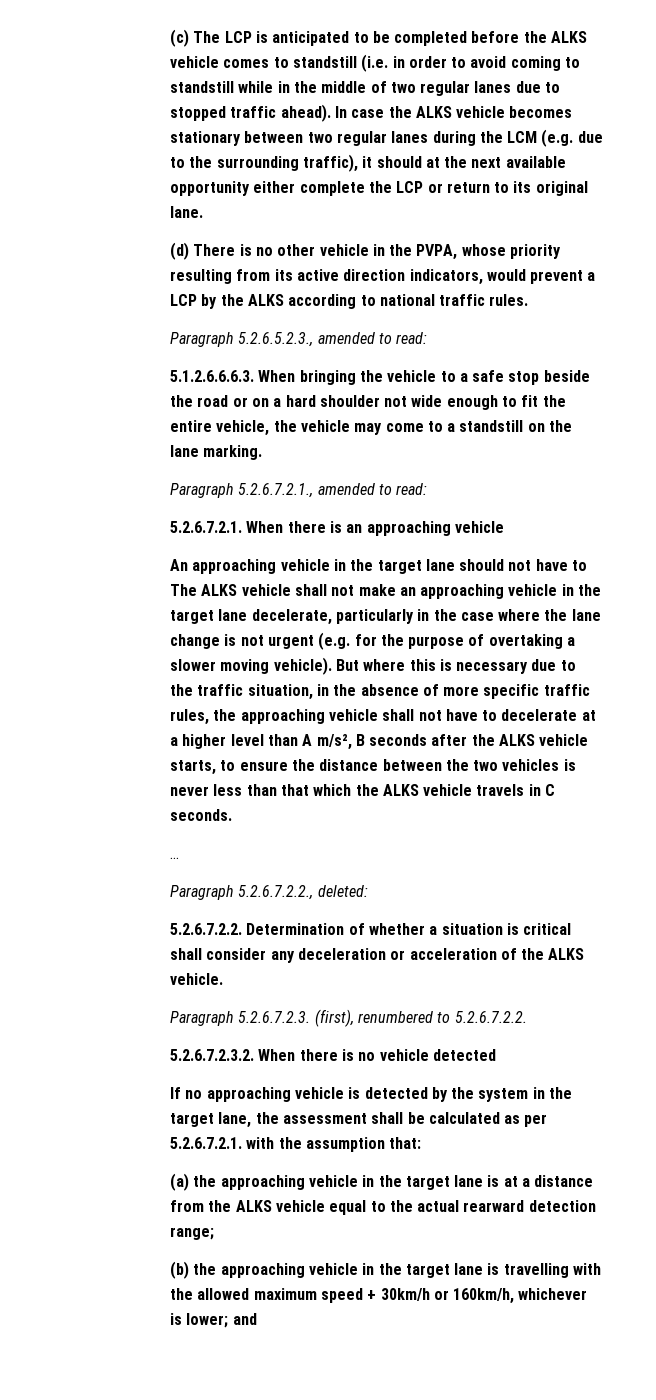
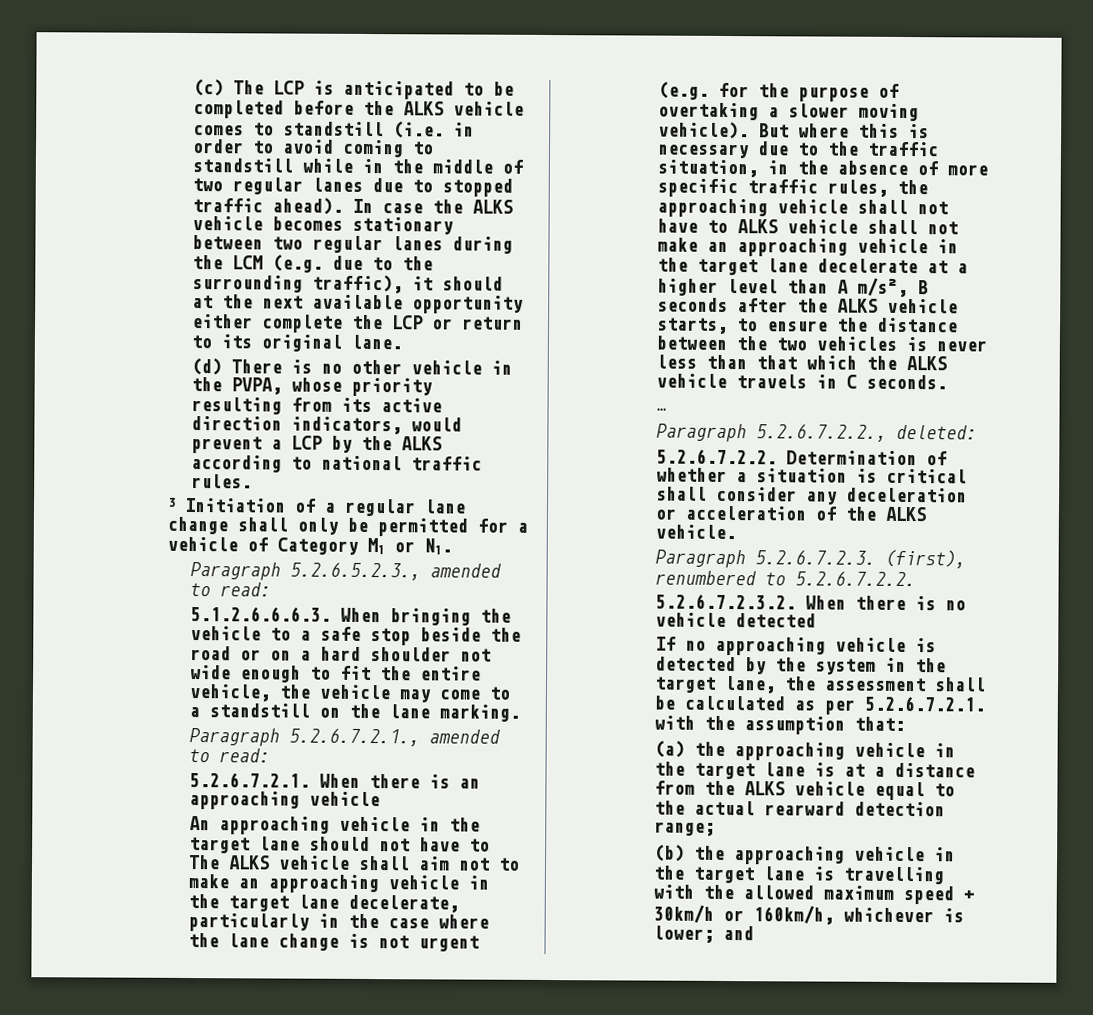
(529, 300) none -> [166,497,466,517] [166,516,528,537] [166,536,452,555] // 3 Initiation of a regular lane change shall only be permitted for a vehicle of Category M1 or N1.
[331,585,355,596] not -> [418,856,521,871] aim not to
(498, 715) none -> [737,219,959,235] [657,237,959,257] [657,257,809,276] ALKS vehicle shall not make an approaching vehicle in the target lane

